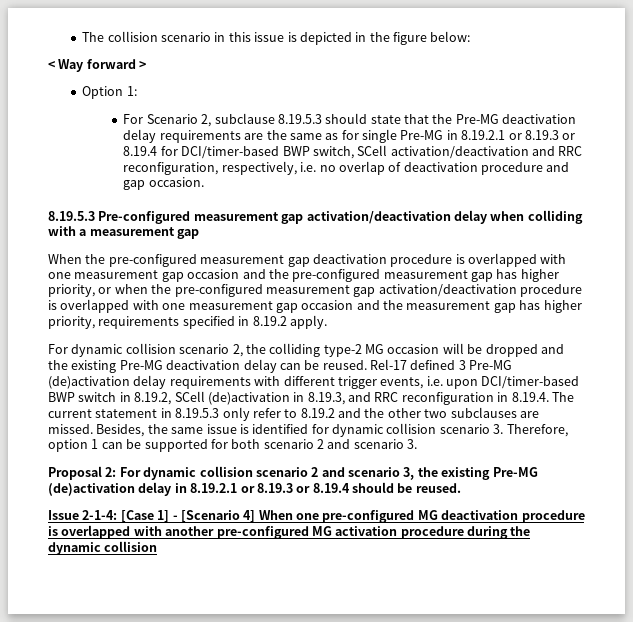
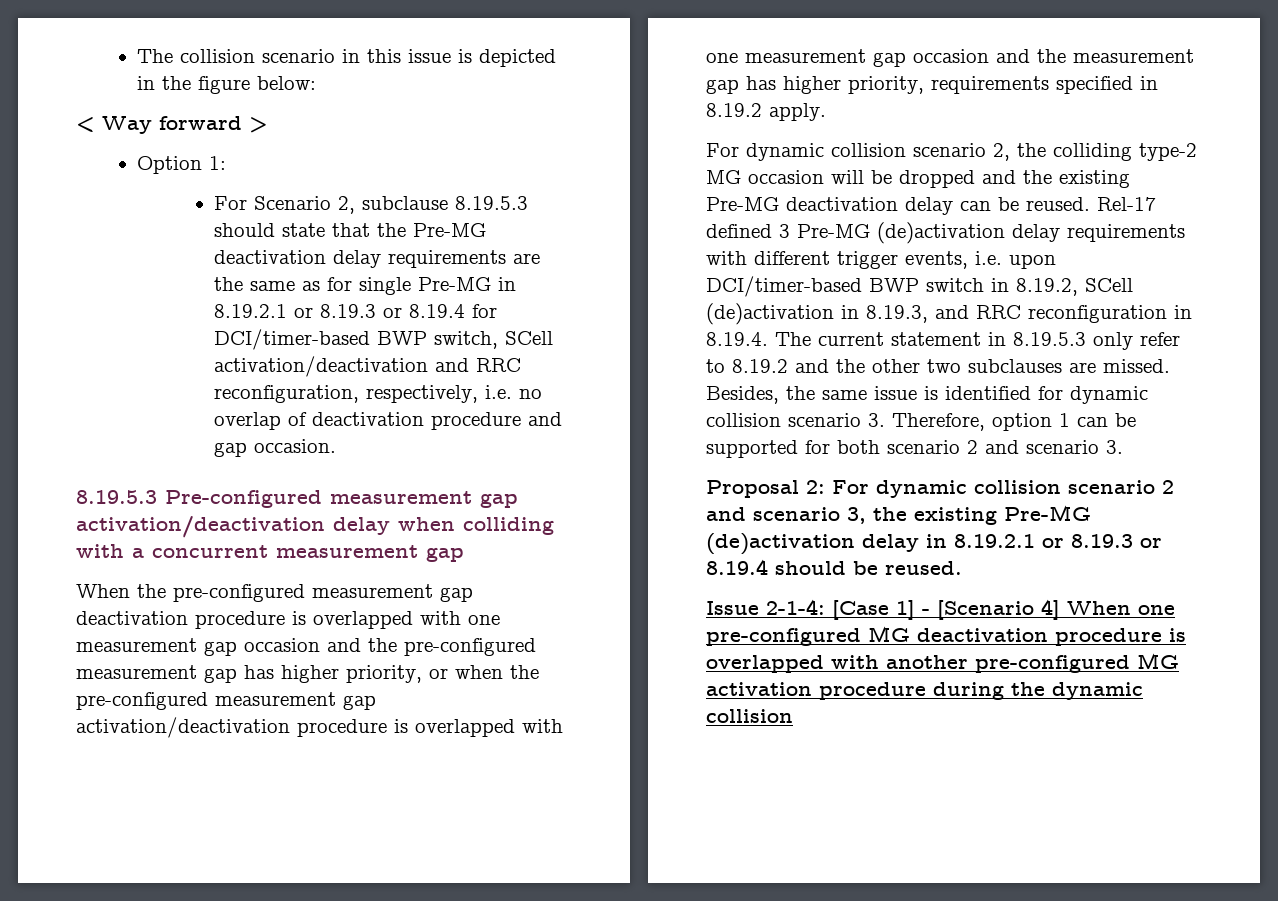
(87, 232) none -> [152,545,268,558] concurrent

